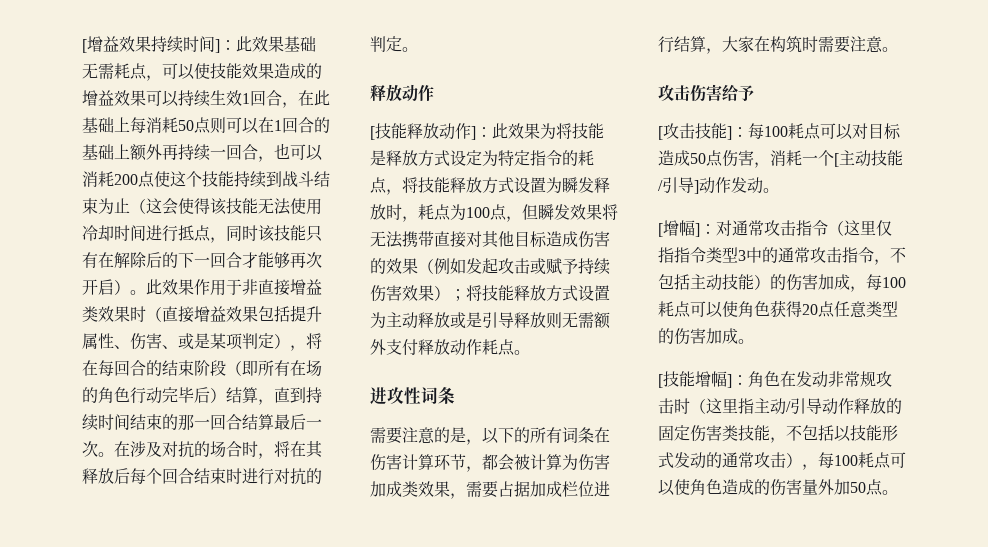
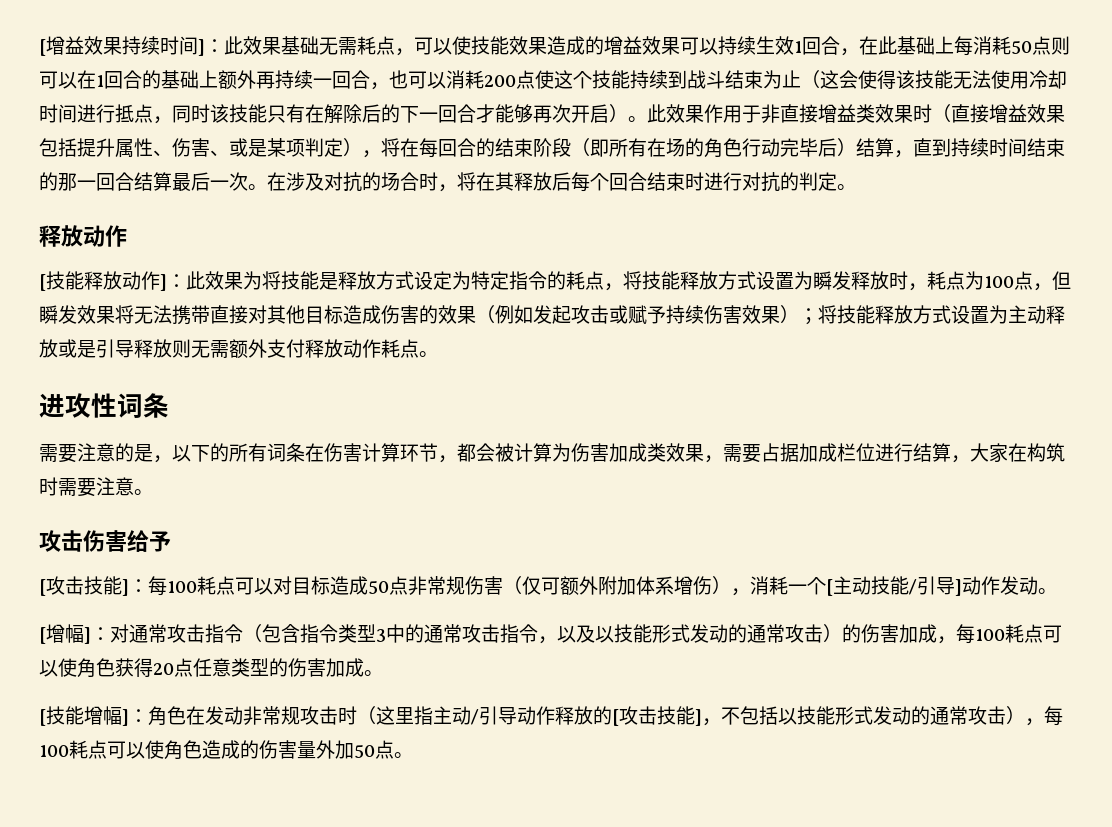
[722,150,754,167] 伤害 -> [408,576,731,595] 非常规伤害（仅可额外附加体系增伤）
[844,220,892,236] [658,247,674,263] 这里仅指 -> [262,624,300,643] 包含
[890,247,906,263] [658,274,754,291] 不包括主动技能 -> [557,624,823,643] 以及以技能形式发动的通常攻击
[658,425,770,442] 固定伤害类技能 -> [612,706,702,726] [攻击技能]

